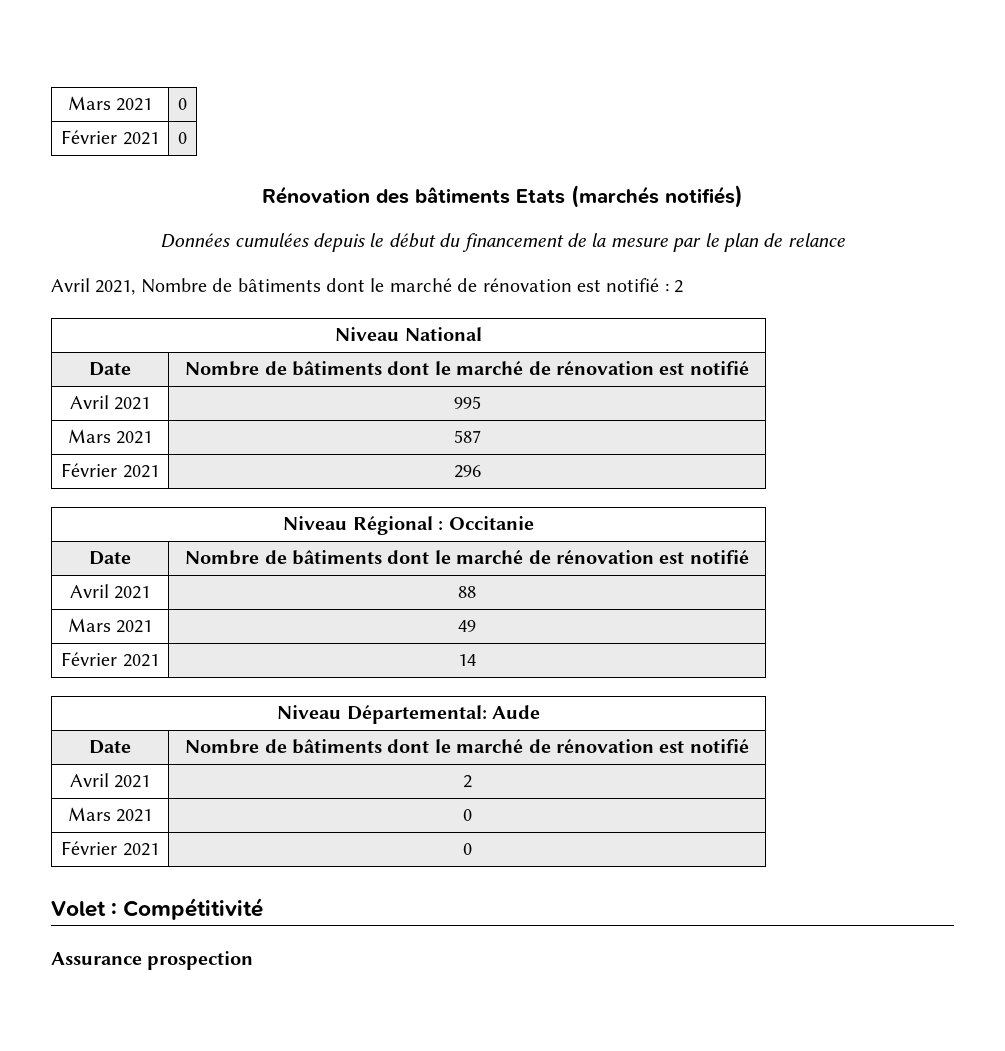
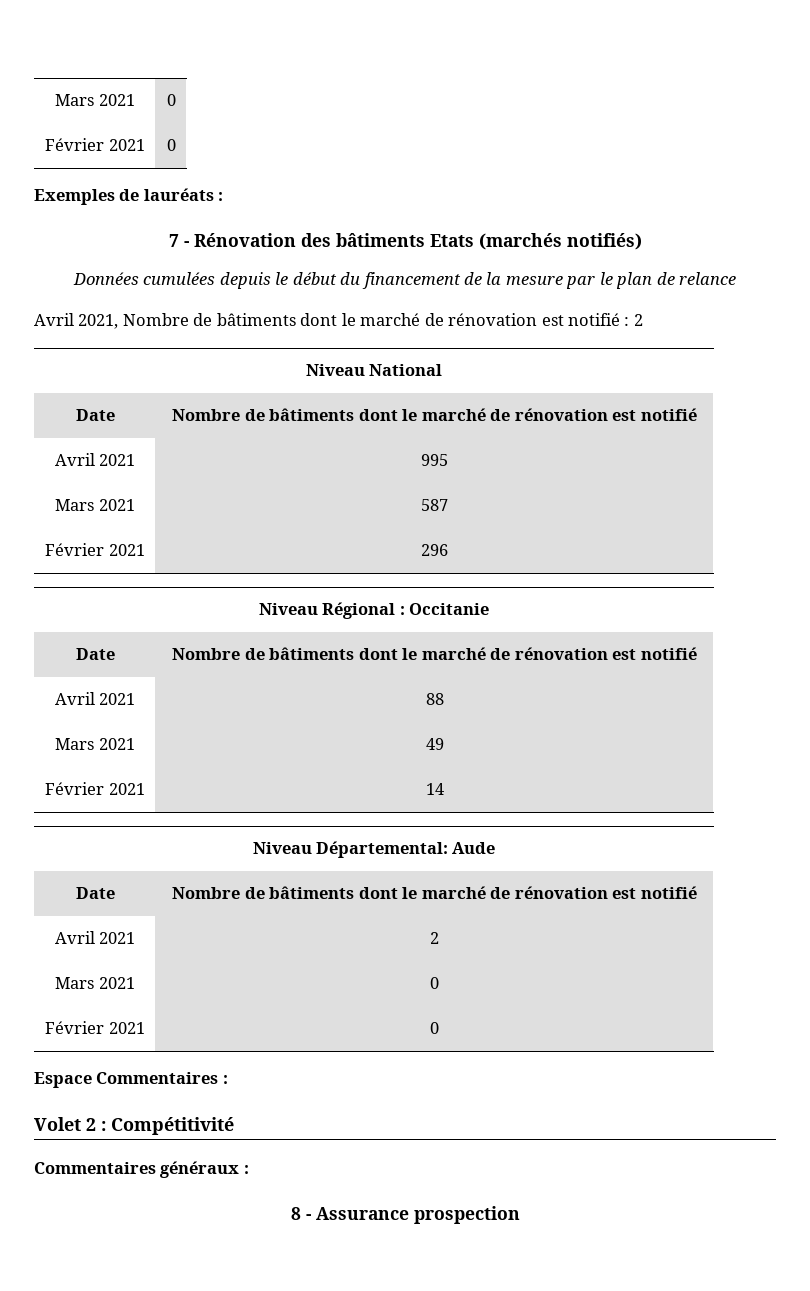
[67,96,153,111] [178,98,187,110] [61,130,159,145] [178,132,187,144] Mars 2021 | 0 // Février 2021 | 0 // -> [55,94,135,106] [166,94,176,106] [45,138,145,151] [166,139,176,151] [34,188,224,205] [168,234,189,247] Mars 2021 | 0 // Février 2021 | 0 // Exemples de lauréats : // 7 -
(472, 849) none -> [34,1072,228,1088] // Espace Commentaires :
(106, 909) none -> [86,1118,96,1131] 2
(264, 908) none -> [34,1161,249,1178] [290,1207,311,1220] Commentaires généraux : // 8 -

